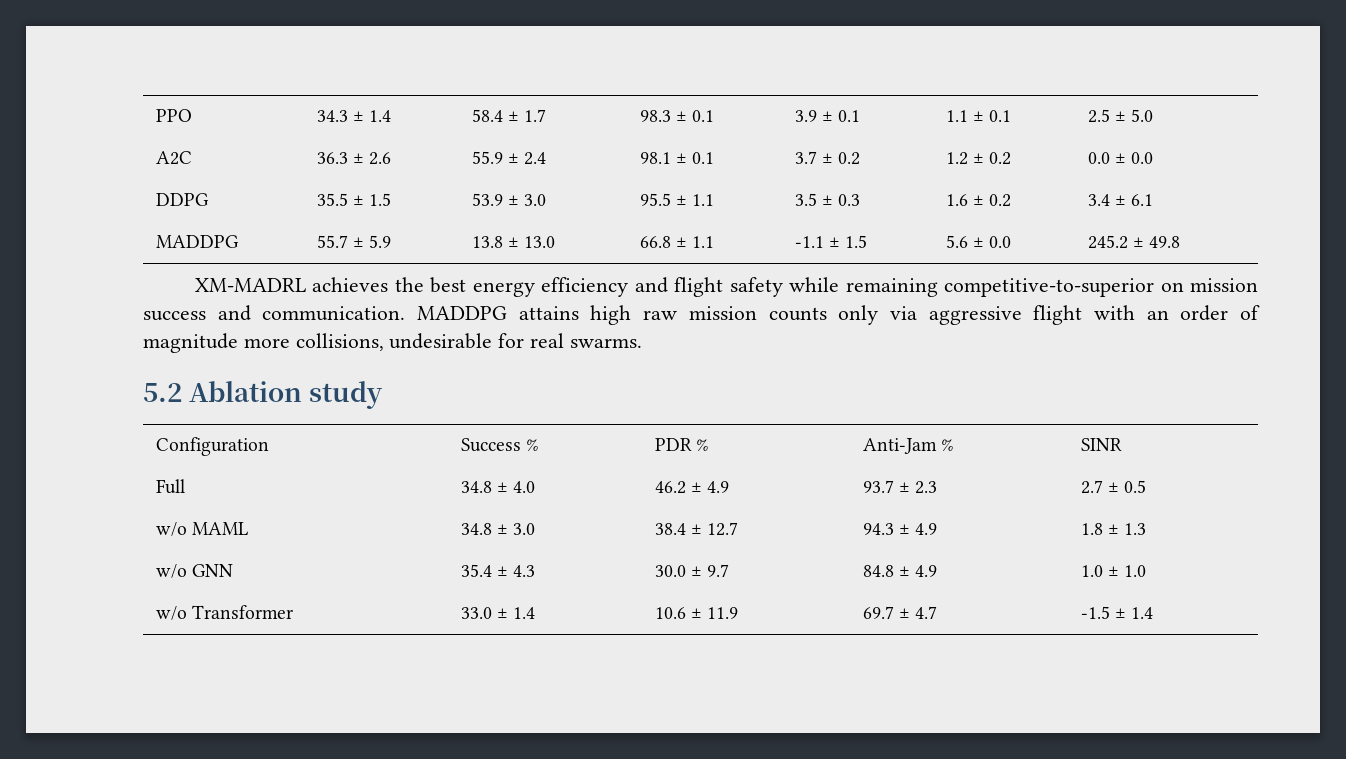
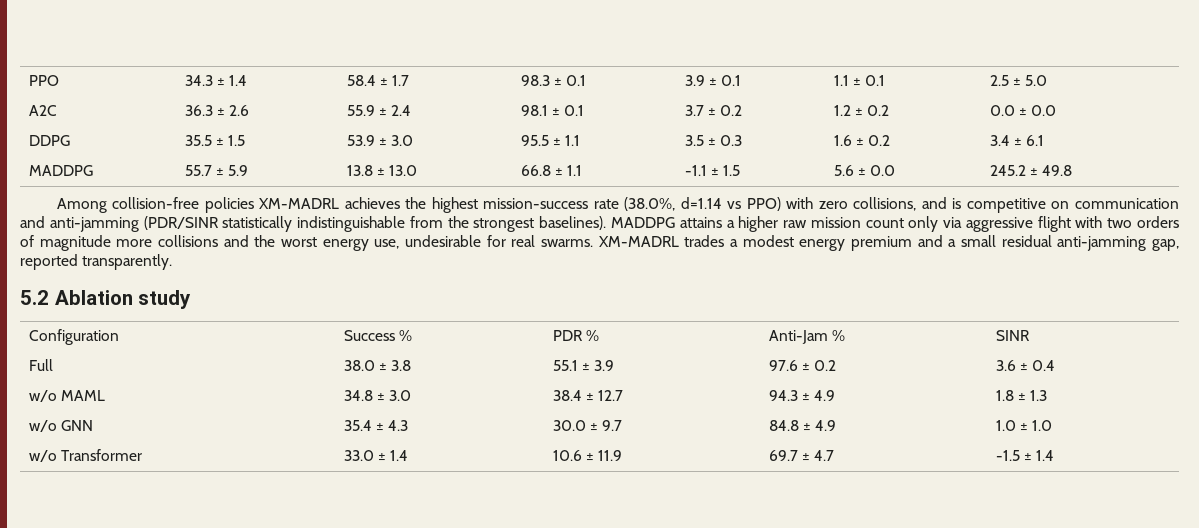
[194,277,1258,297] [143,305,632,325] XM-MADRL achieves the best energy efficiency and flight safety while remaining competitive-to-superior on mission success and communication. MADDPG attains high -> [56,197,1179,213] [20,216,779,232] Among collision-free policies XM-MADRL achieves the highest mission-success rate (38.0%, d=1.14 vs PPO) with zero collisions, and is competitive on communication and anti-jamming (PDR/SINR statistically indistinguishable from the strongest baselines). MADDPG attains a higher
[768,307,827,321] counts -> [865,218,904,228] count
[1146,305,1229,321] an order -> [1107,216,1179,228] two orders
[295,333,642,351] collisions, undesirable for real swarms. -> [157,235,1179,251] [20,254,173,270] collisions and the worst energy use, undesirable for real swarms. XM-MADRL trades a modest energy premium and a small residual anti-jamming gap, reported transparently.
[460,481,536,493] [654,481,730,494] [862,480,938,494] [1080,480,1147,494] 34.8 ± 4.0 | 46.2 ± 4.9 | 93.7 ± 2.3 | 2.7 ± 0.5 -> [343,360,412,371] [552,360,615,371] [768,360,837,371] [995,360,1056,371] 38.0 ± 3.8 | 55.1 ± 3.9 | 97.6 ± 0.2 | 3.6 ± 0.4

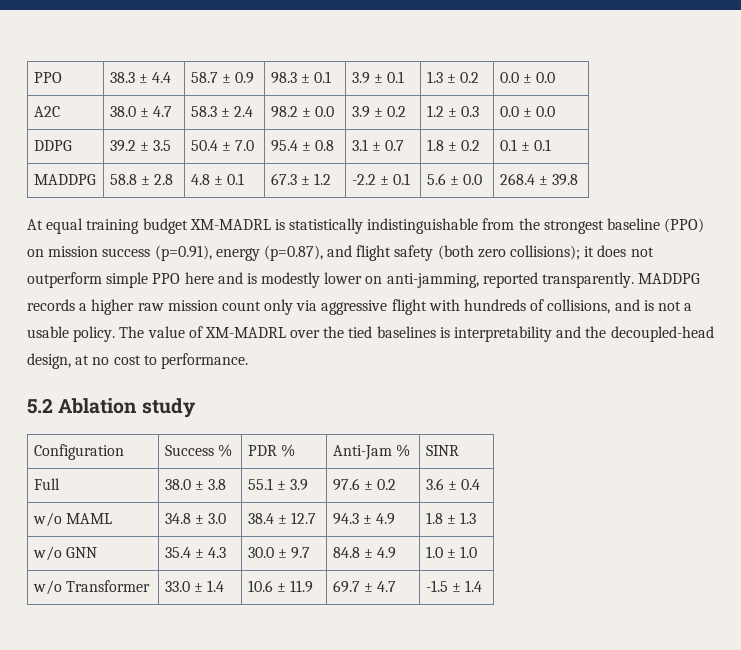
[184,75,248,86] [346,75,410,86] 34.3 ± 1.4 | 58.4 ± 1.7 -> [109,72,172,83] [190,72,255,84] 38.3 ± 4.4 | 58.7 ± 0.9
[833,75,886,86] [989,75,1048,86] [28,105,57,116] [184,105,250,116] [346,105,412,116] [520,105,585,116] [684,105,743,116] [833,105,851,116] 1.1 ± 0.1 | 2.5 ± 5.0 // A2C | 36.3 ± 2.6 | 55.9 ± 2.4 | 98.1 ± 0.1 | 3.7 ± 0.2 | 1.2 -> [426,71,443,83] 1.3
[28,135,70,146] [184,135,246,146] [346,135,414,146] [520,135,581,146] [684,135,743,146] [833,135,891,146] [989,135,1045,146] [28,165,93,176] [184,165,249,176] [346,165,418,176] [520,165,583,176] [684,165,741,176] [833,165,896,176] [989,165,1073,176] [56,197,1179,213] [20,216,219,232] DDPG | 35.5 ± 1.5 | 53.9 ± 3.0 | 95.5 ± 1.1 | 3.5 ± 0.3 | 1.6 ± 0.2 | 3.4 ± 6.1 // MADDPG | 55.7 ± 5.9 | 13.8 ± 13.0 | 66.8 ± 1.1 | -1.1 ± 1.5 | 5.6 ± 0.0 | 245.2 ± 49.8 // Among collision-free policies XM-MADRL achieves the highest mission-success rate (38.0%, d=1.14 vs PPO) with zero collisions, and is competitive on communication and anti-jamming (PDR/SINR -> [33,106,60,117] [109,106,173,117] [190,106,254,117] [270,106,335,118] [351,106,407,118] [426,105,480,117] [499,106,556,117] [33,140,72,151] [109,140,172,152] [190,140,255,151] [270,140,335,152] [351,139,405,151] [426,139,481,151] [499,139,552,151] [33,174,96,185] [109,174,174,185] [190,173,245,185] [270,173,332,185] [351,173,411,185] [426,173,483,185] [499,173,579,186] [27,218,285,234] A2C | 38.0 ± 4.7 | 58.3 ± 2.4 | 98.2 ± 0.0 | 3.9 ± 0.2 | 1.2 ± 0.3 | 0.0 ± 0.0 // DDPG | 39.2 ± 3.5 | 50.4 ± 7.0 | 95.4 ± 0.8 | 3.1 ± 0.7 | 1.8 ± 0.2 | 0.1 ± 0.1 // MADDPG | 58.8 ± 2.8 | 4.8 ± 0.1 | 67.3 ± 1.2 | -2.2 ± 0.1 | 5.6 ± 0.0 | 268.4 ± 39.8 // At equal training budget XM-MADRL is
[539,216,722,230] baselines). MADDPG attains -> [607,218,705,233] [27,245,654,261] [27,272,701,288] [27,299,75,311] baseline (PPO) on mission success (p=0.91), energy (p=0.87), and flight safety (both zero collisions); it does not outperform simple PPO here and is modestly lower on anti-jamming, reported transparently. MADDPG records
[1107,216,1179,228] [20,235,1179,251] [20,254,173,270] two orders of magnitude more collisions and the worst energy use, undesirable for real swarms. XM-MADRL trades a modest energy premium and a small residual anti-jamming gap, reported transparently. -> [464,299,693,314] [27,326,714,342] [27,353,248,369] hundreds of collisions, and is not a usable policy. The value of XM-MADRL over the tied baselines is interpretability and the decoupled-head design, at no cost to performance.

